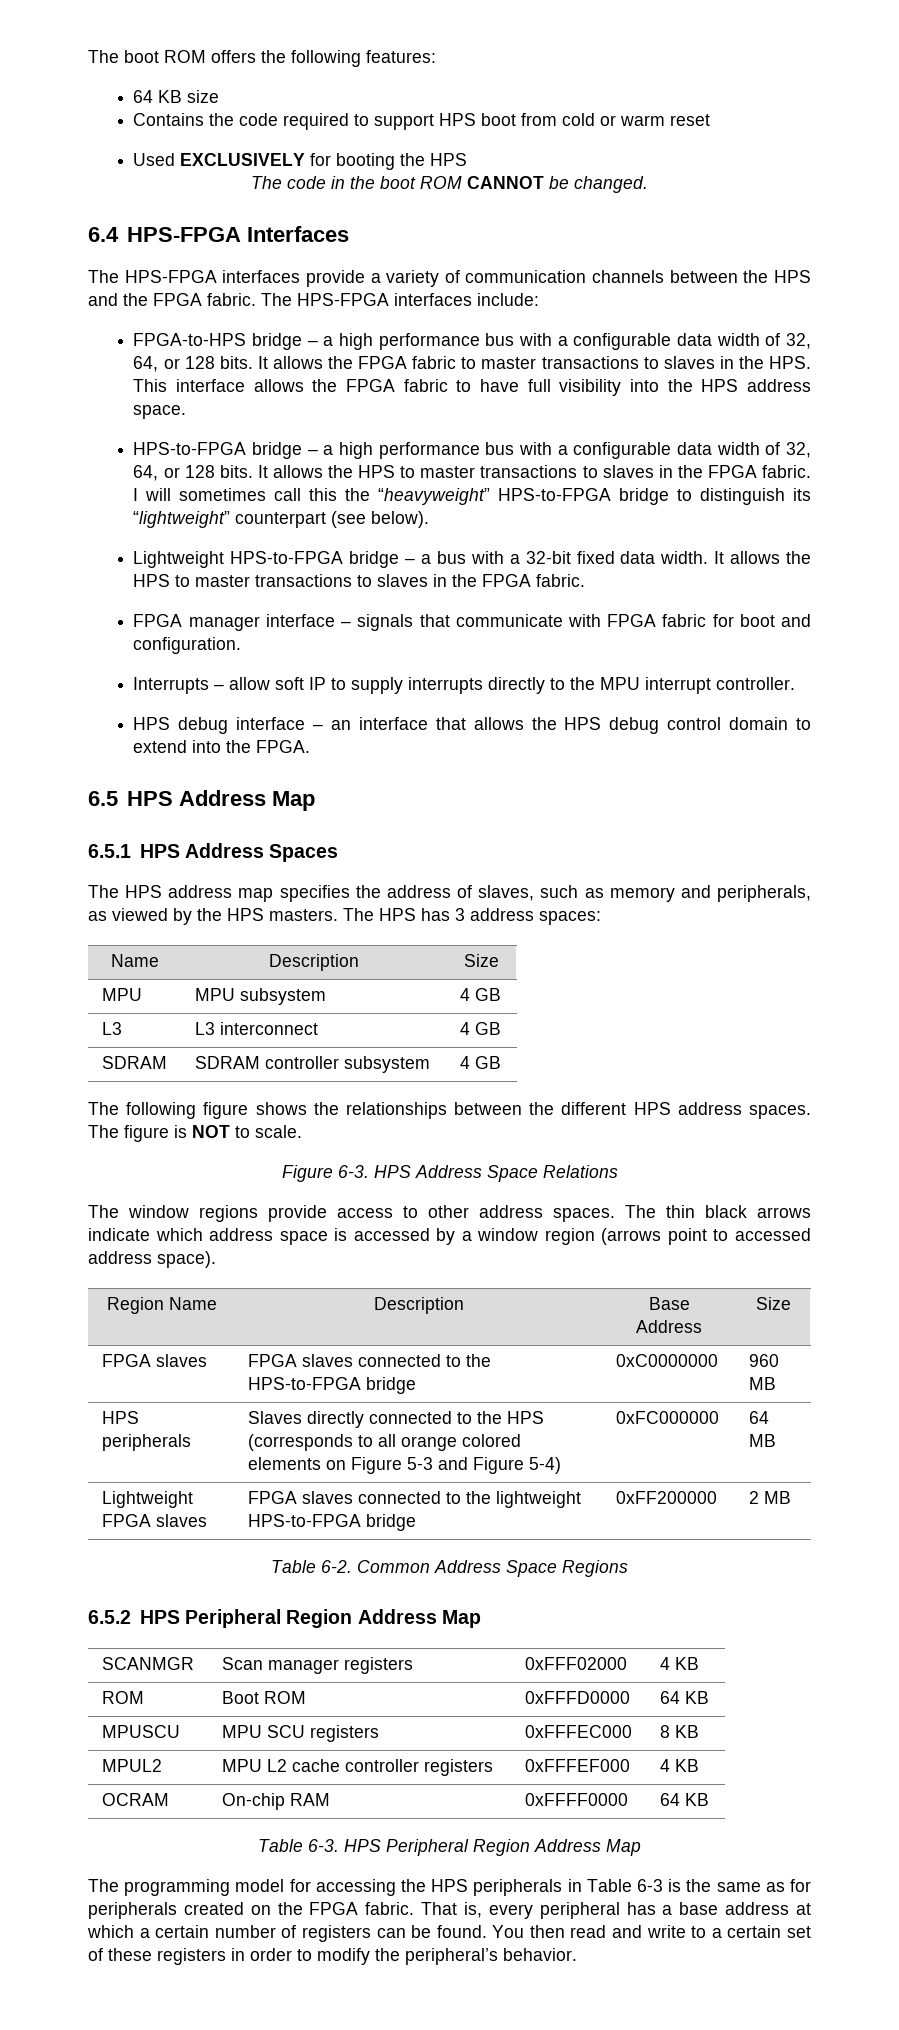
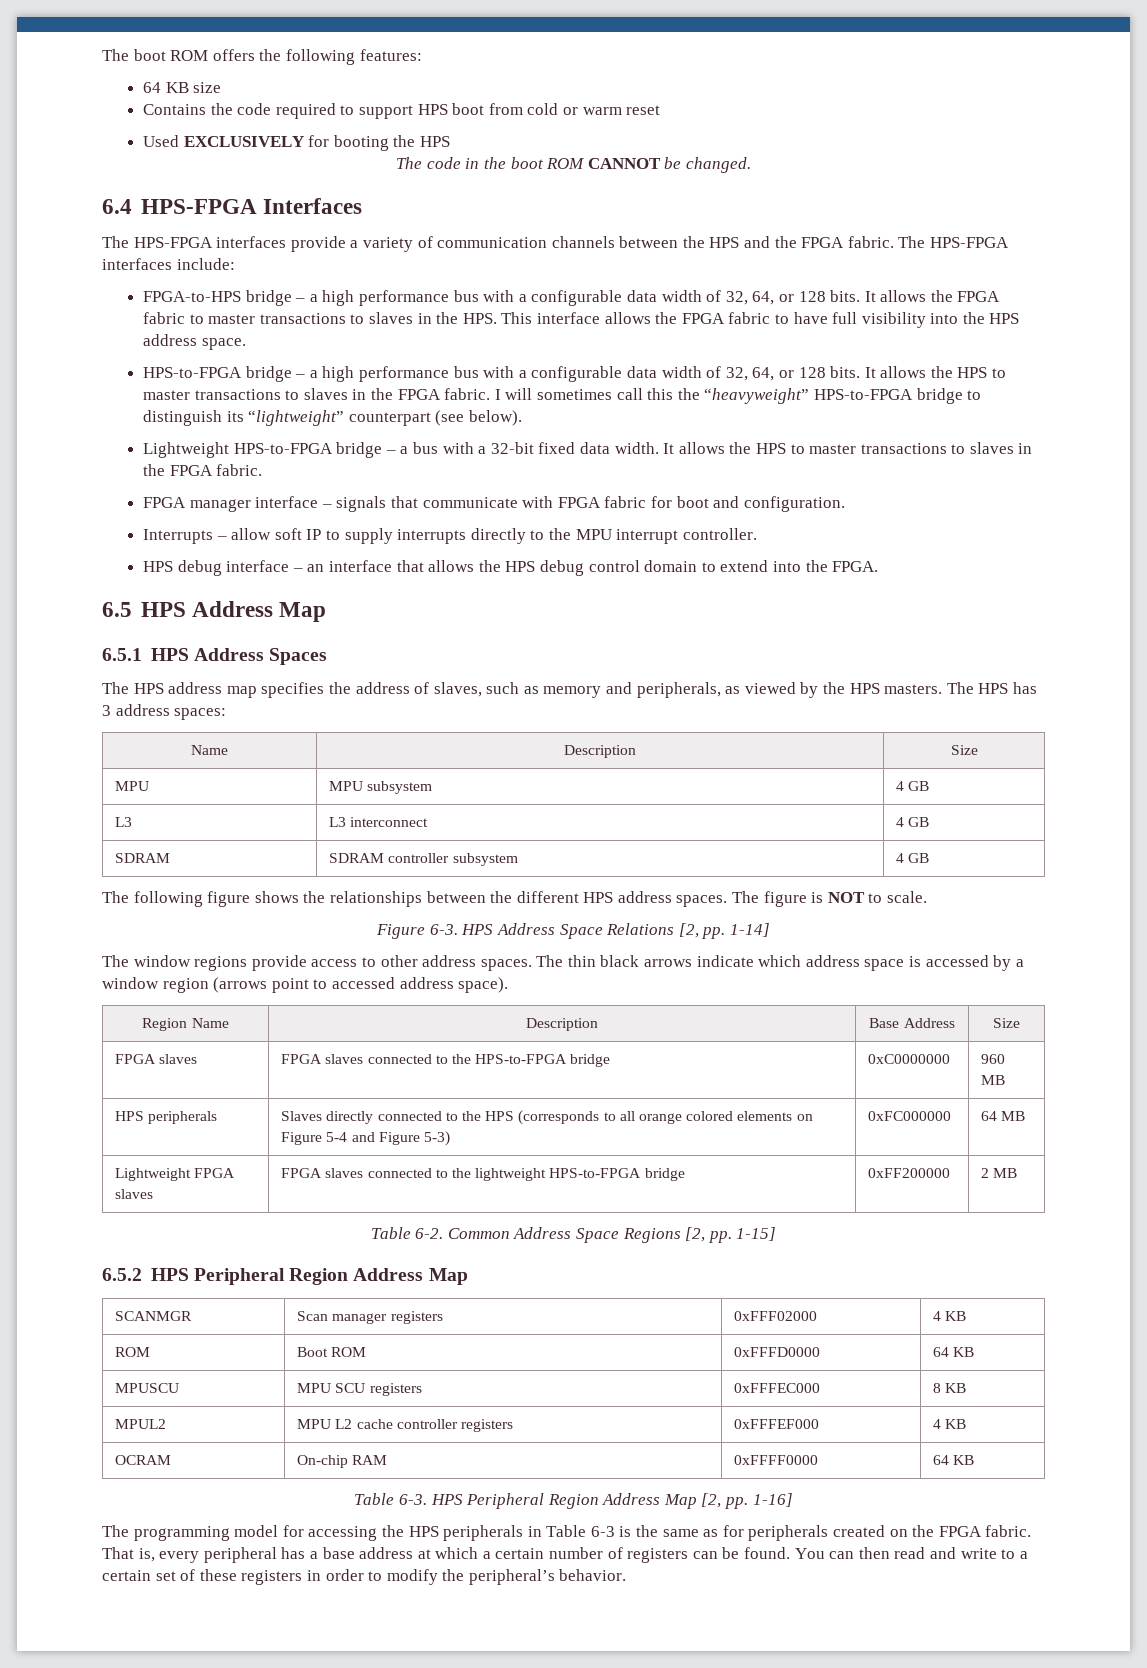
(618, 1171) none -> [678,923,770,939] [2, pp. 1-14]
[406,1457,433,1470] 5-3 -> [326,1132,348,1142] 5-4
[528,1457,561,1474] 5-4) -> [424,1131,451,1146] 5-3)
(628, 1568) none -> [685,1227,777,1243] [2, pp. 1-15]
(641, 1847) none -> [701,1493,793,1509] [2, pp. 1-16]
(525, 1931) none -> [829,1551,855,1559] can

